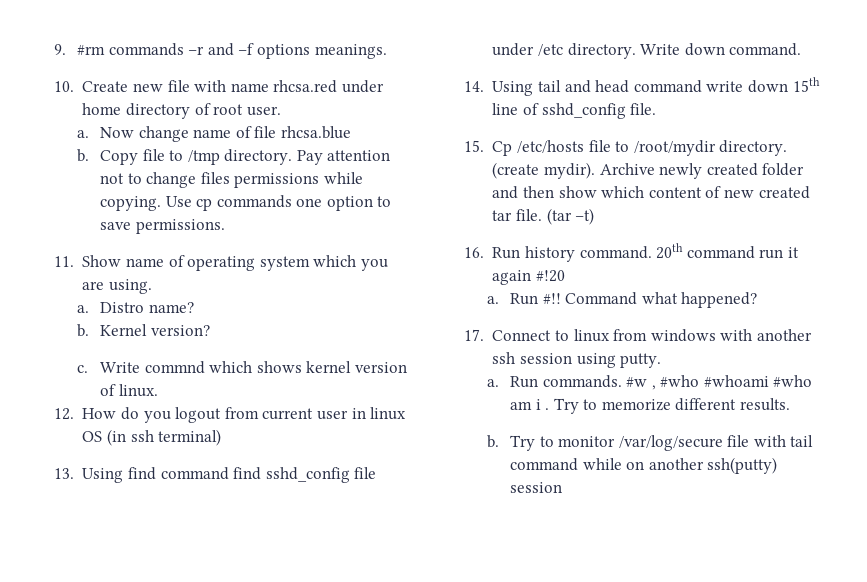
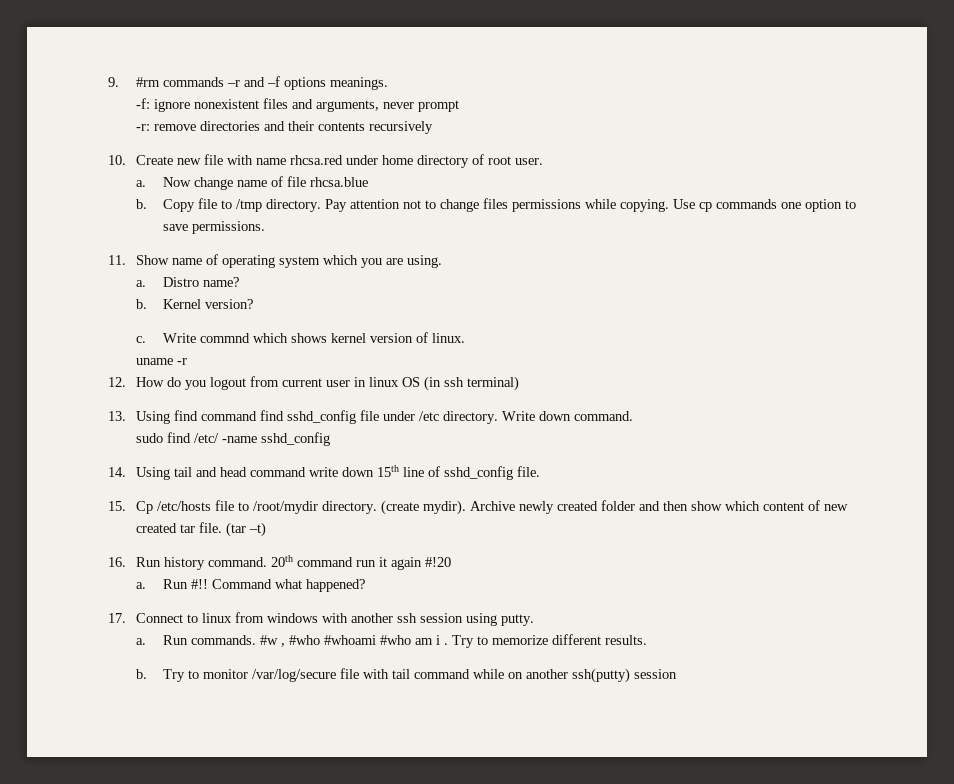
(387, 51) none -> [135,98,459,112] [135,121,433,134] // -f: ignore nonexistent files and arguments, never prompt // -r: remove directories and their contents recursively
(158, 390) none -> [135,358,187,365] // uname -r
(802, 49) none -> [135,432,330,446] // sudo find /etc/ -name sshd_config

